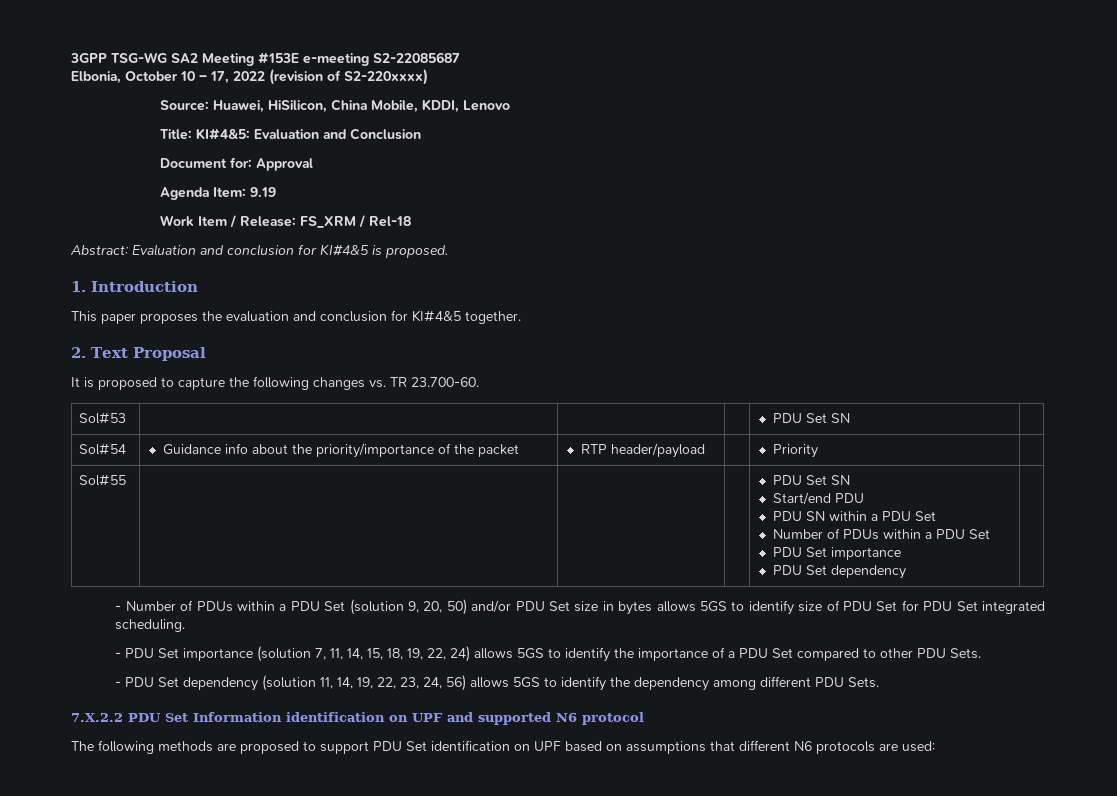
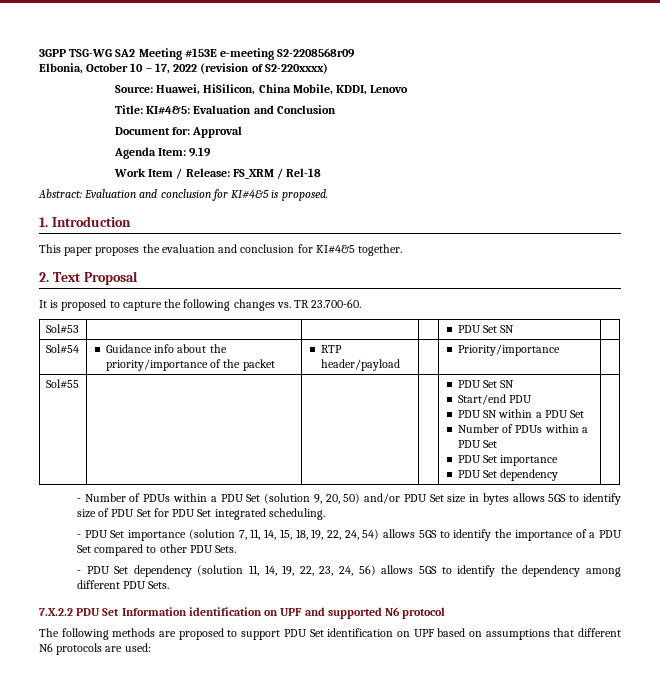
[373,52,460,63] S2-22085687 -> [277,48,356,58] S2-2208568r09
[772,444,818,458] Priority -> [457,344,560,356] Priority/importance
[450,646,471,662] 24) -> [344,529,380,540] 24, 54)

